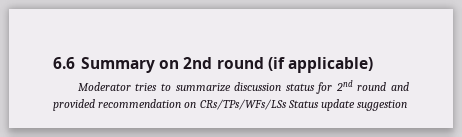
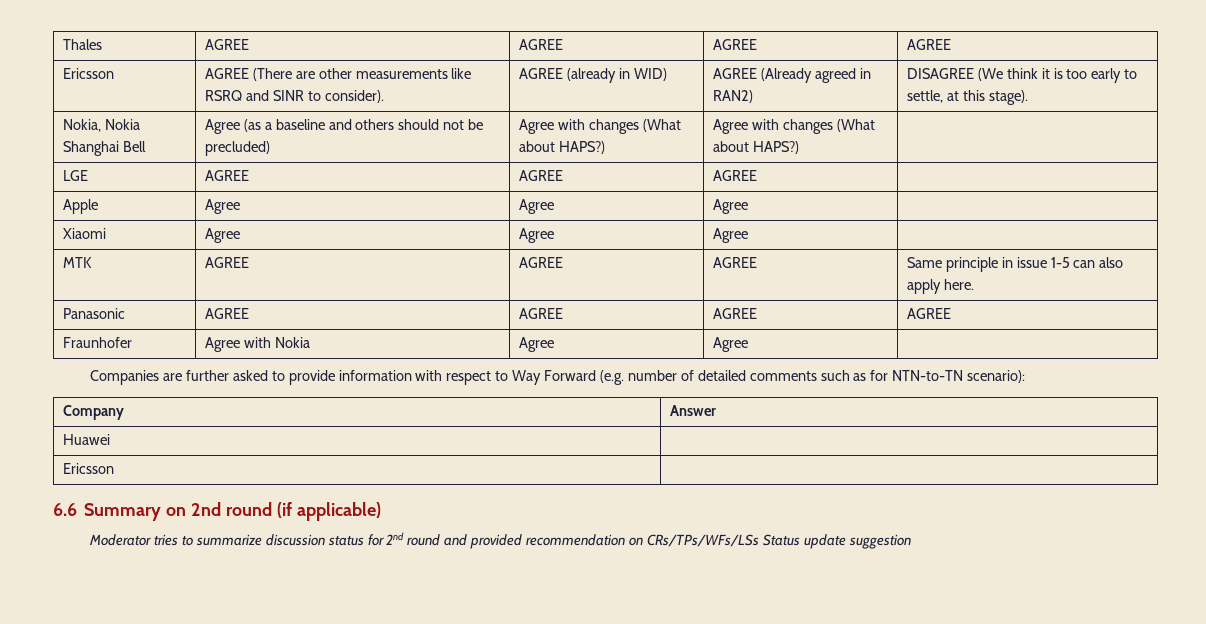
(53, 63) none -> [62,39,102,50] [204,39,249,50] [518,39,563,50] [712,39,757,50] [906,39,951,50] [62,68,114,79] [204,68,472,81] [204,90,384,103] [518,68,667,83] [712,68,871,83] [712,90,753,103] [906,68,1138,83] [906,90,1028,105] [62,119,140,132] [62,141,146,156] [204,119,484,134] [204,141,270,156] [518,119,681,134] [518,141,605,154] [712,119,875,134] [712,141,799,154] [62,170,88,181] [204,170,249,181] [518,170,563,181] [712,170,757,181] [62,199,98,214] [204,199,240,214] [518,199,554,214] [712,199,748,214] [62,228,106,239] [204,228,240,243] [518,228,554,243] [712,228,748,243] [62,257,92,268] [204,257,249,268] [518,257,563,268] [712,257,757,268] [906,257,1124,272] [906,279,974,294] [62,308,125,319] [204,308,249,319] [518,308,563,319] [712,308,757,319] [906,308,951,319] [62,337,132,348] [204,337,310,352] [518,337,554,352] [712,337,748,352] [90,370,1026,385] [62,405,124,420] [669,405,716,416] [62,434,110,445] [62,463,114,474] Thales | AGREE | AGREE | AGREE | AGREE // Ericsson | AGREE (There are other measurements like RSRQ and SINR to consider). | AGREE (already in WID) | AGREE (Already agreed in RAN2) | DISAGREE (We think it is too early to settle, at this stage). // Nokia, Nokia Shanghai Bell | Agree (as a baseline and others should not be precluded) | Agree with changes (What about HAPS?) | Agree with changes (What about HAPS?) | // LGE | AGREE | AGREE | AGREE | // Apple | Agree | Agree | Agree | // Xiaomi | Agree | Agree | Agree | // MTK | AGREE | AGREE | AGREE | Same principle in issue 1-5 can also apply here. // Panasonic | AGREE | AGREE | AGREE | AGREE // Fraunhofer | Agree with Nokia | Agree | Agree | // Companies are further asked to provide information with respect to Way Forward (e.g. number of detailed comments such as for NTN-to-TN scenario): // Company | Answer // Huawei | // Ericsson | //

